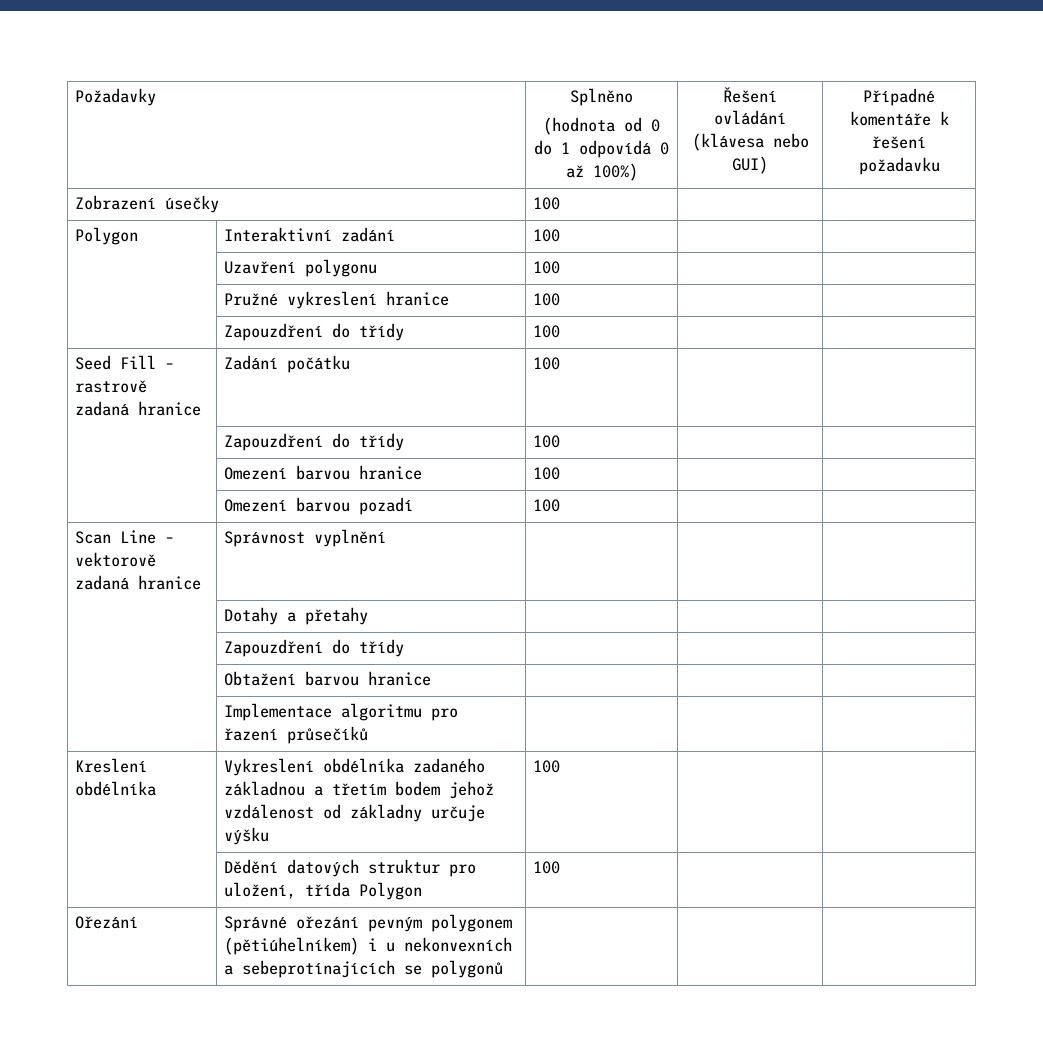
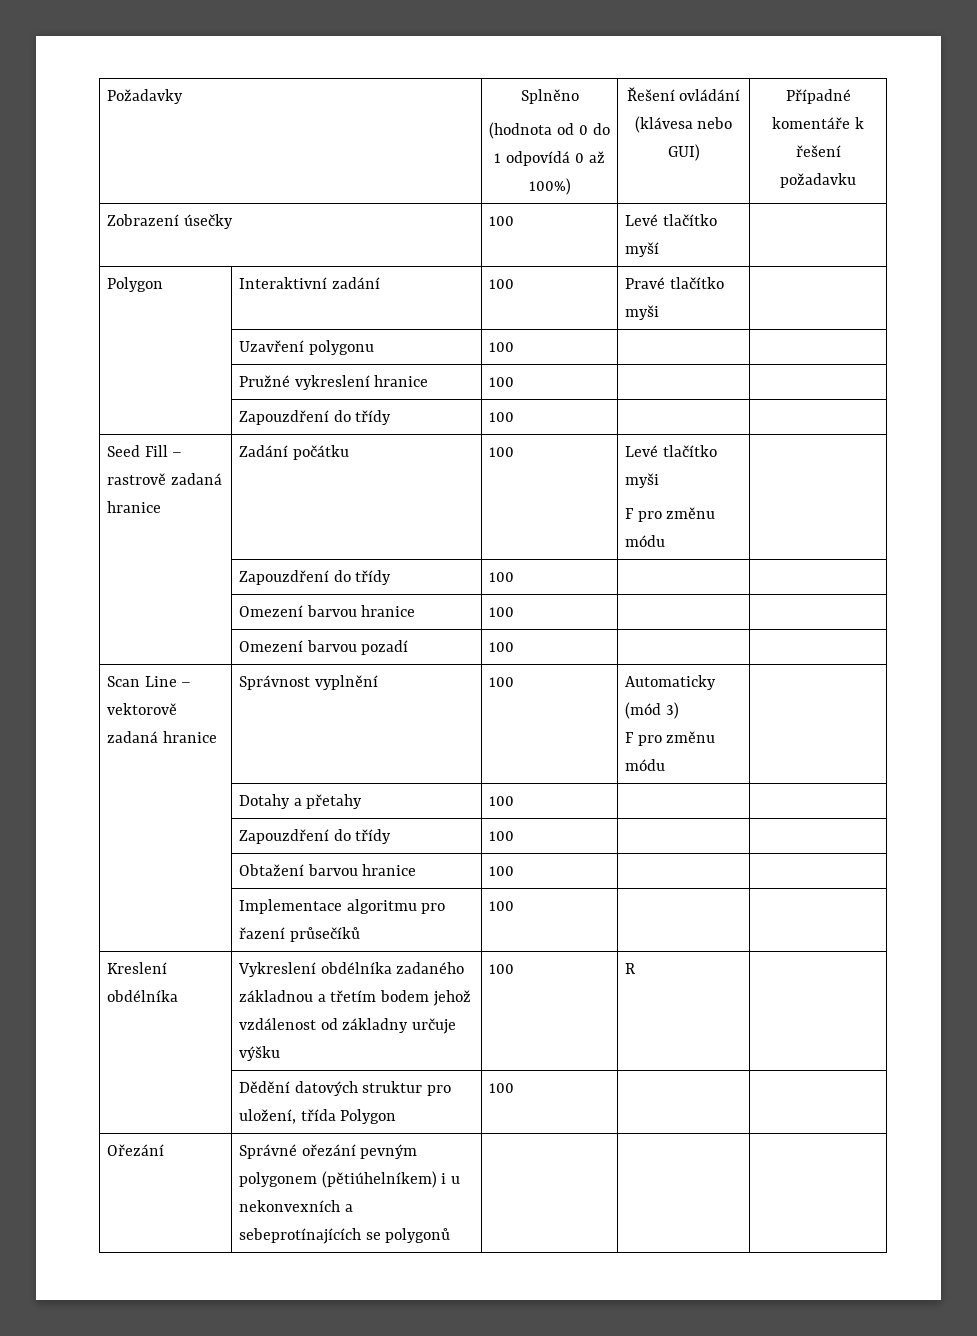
(560, 203) none -> [624,214,717,226] [624,242,659,257] Levé tlačítko myší
(560, 235) none -> [624,277,724,289] [624,305,659,320] Pravé tlačítko myši
(560, 363) none -> [624,445,717,457] [624,473,659,488] [624,507,716,522] [624,535,665,547] Levé tlačítko myši // F pro změnu módu
(386, 538) | -> [488,677,514,687] [624,675,716,690] [624,702,679,719] [624,731,716,746] [624,759,665,771] 100 | Automaticky (mód 3) // F pro změnu módu
[223,639,404,657] | | // | Zapouzdření do třídy | -> [488,796,514,806] [238,829,392,844] [488,831,514,841] 100 | | // | Zapouzdření do třídy | 100
(431, 678) none -> [488,866,514,876] 100
(368, 735) none -> [488,901,514,911] 100
(560, 766) none -> [624,963,635,974] R

